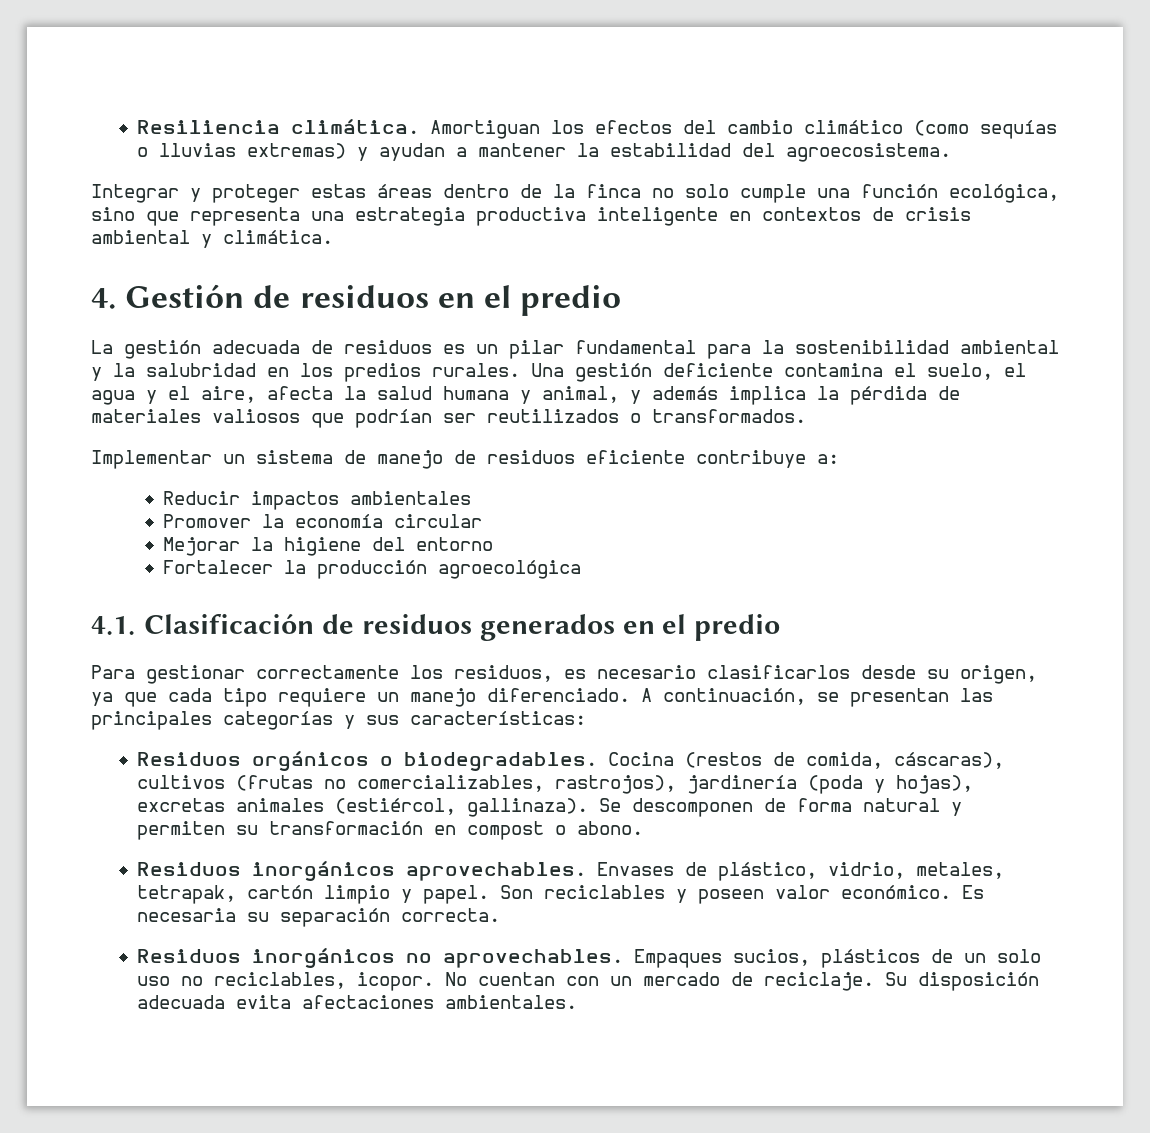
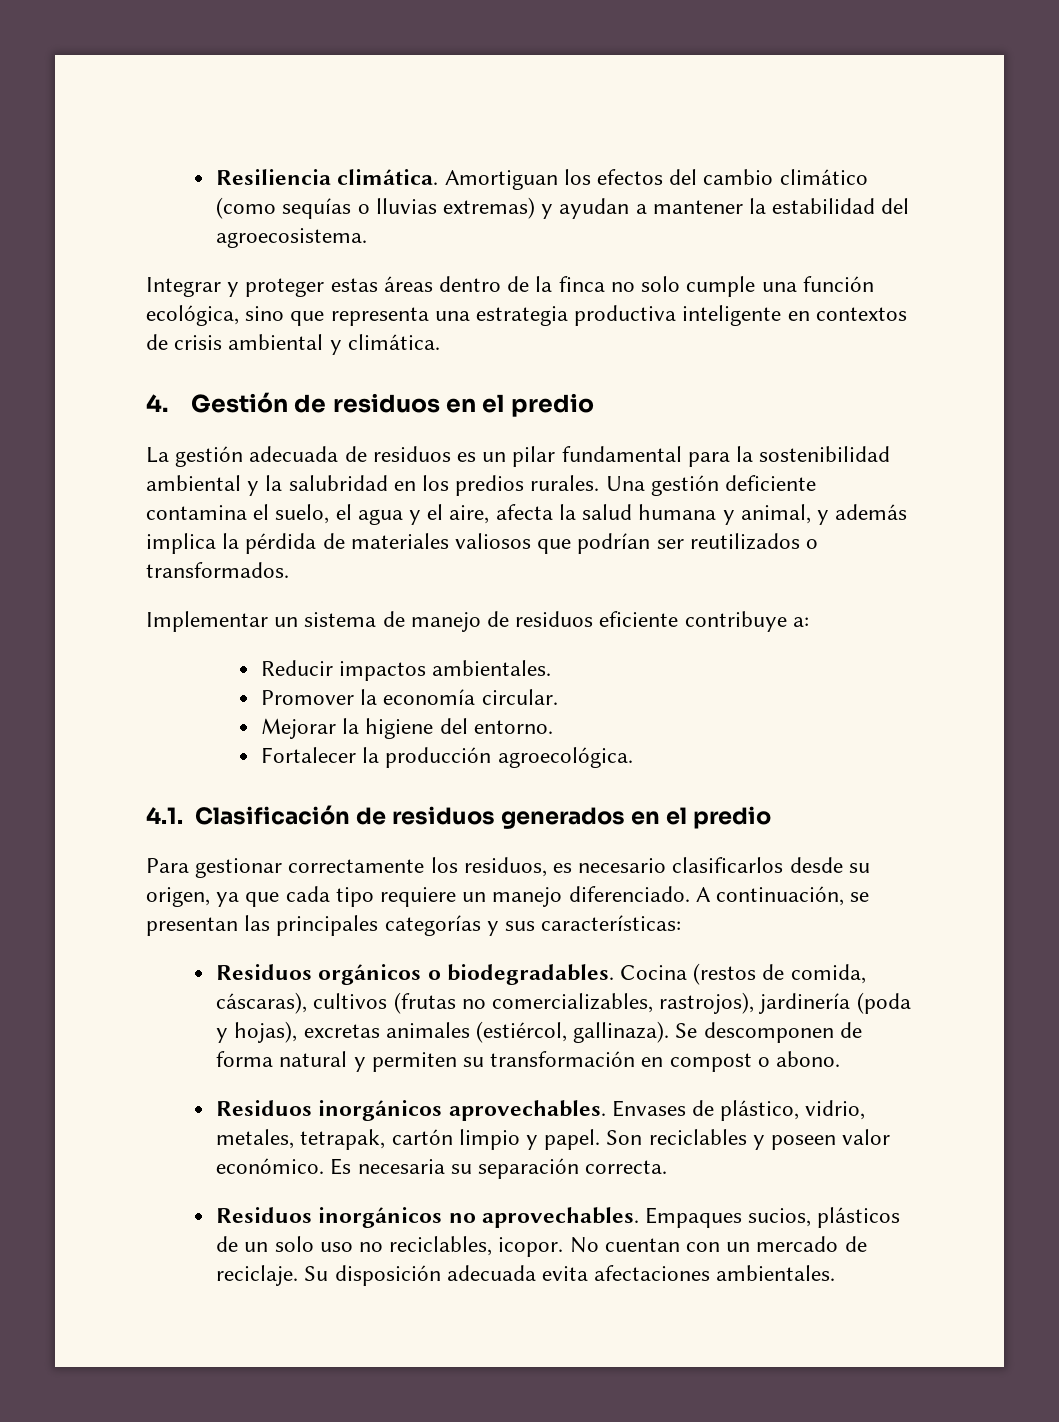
[349,491,471,505] ambientales -> [432,660,552,676] ambientales.
[393,514,482,528] circular -> [481,689,558,705] circular.
[415,537,493,551] entorno -> [473,720,553,734] entorno.
[437,560,581,579] agroecológica -> [497,747,633,768] agroecológica.

